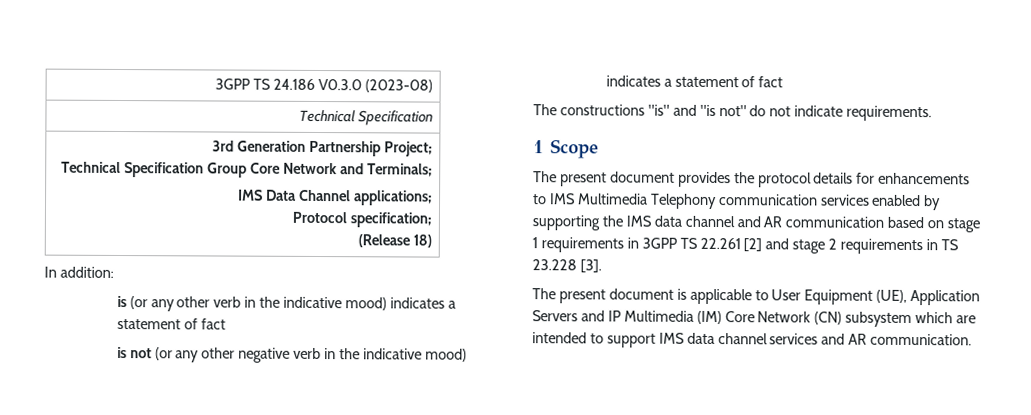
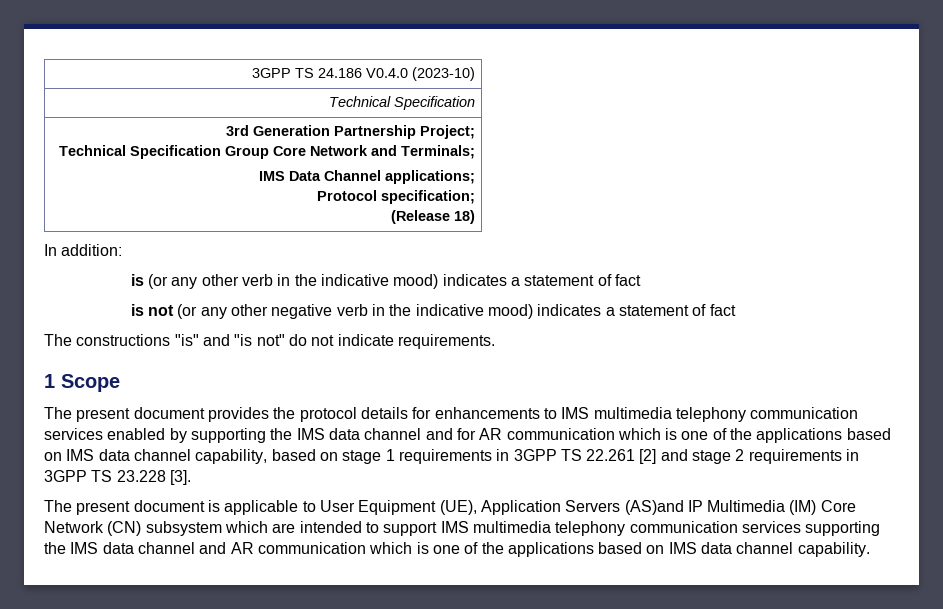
[317,78,433,93] V0.3.0 (2023-08) -> [365,67,475,81] V0.4.0 (2023-10)
[577,193,717,210] Multimedia Telephony -> [593,407,746,422] multimedia telephony
[763,216,885,228] AR communication -> [456,428,891,443] [44,449,268,464] for AR communication which is one of the applications based on IMS data channel capability,
(939, 245) none -> [44,470,87,482] 3GPP
[580,310,605,322] and -> [624,500,684,515] (AS)and
[686,332,973,346] data channel services and AR communication. -> [472,521,881,536] [44,542,870,557] multimedia telephony communication services supporting the IMS data channel and AR communication which is one of the applications based on IMS data channel capability.

